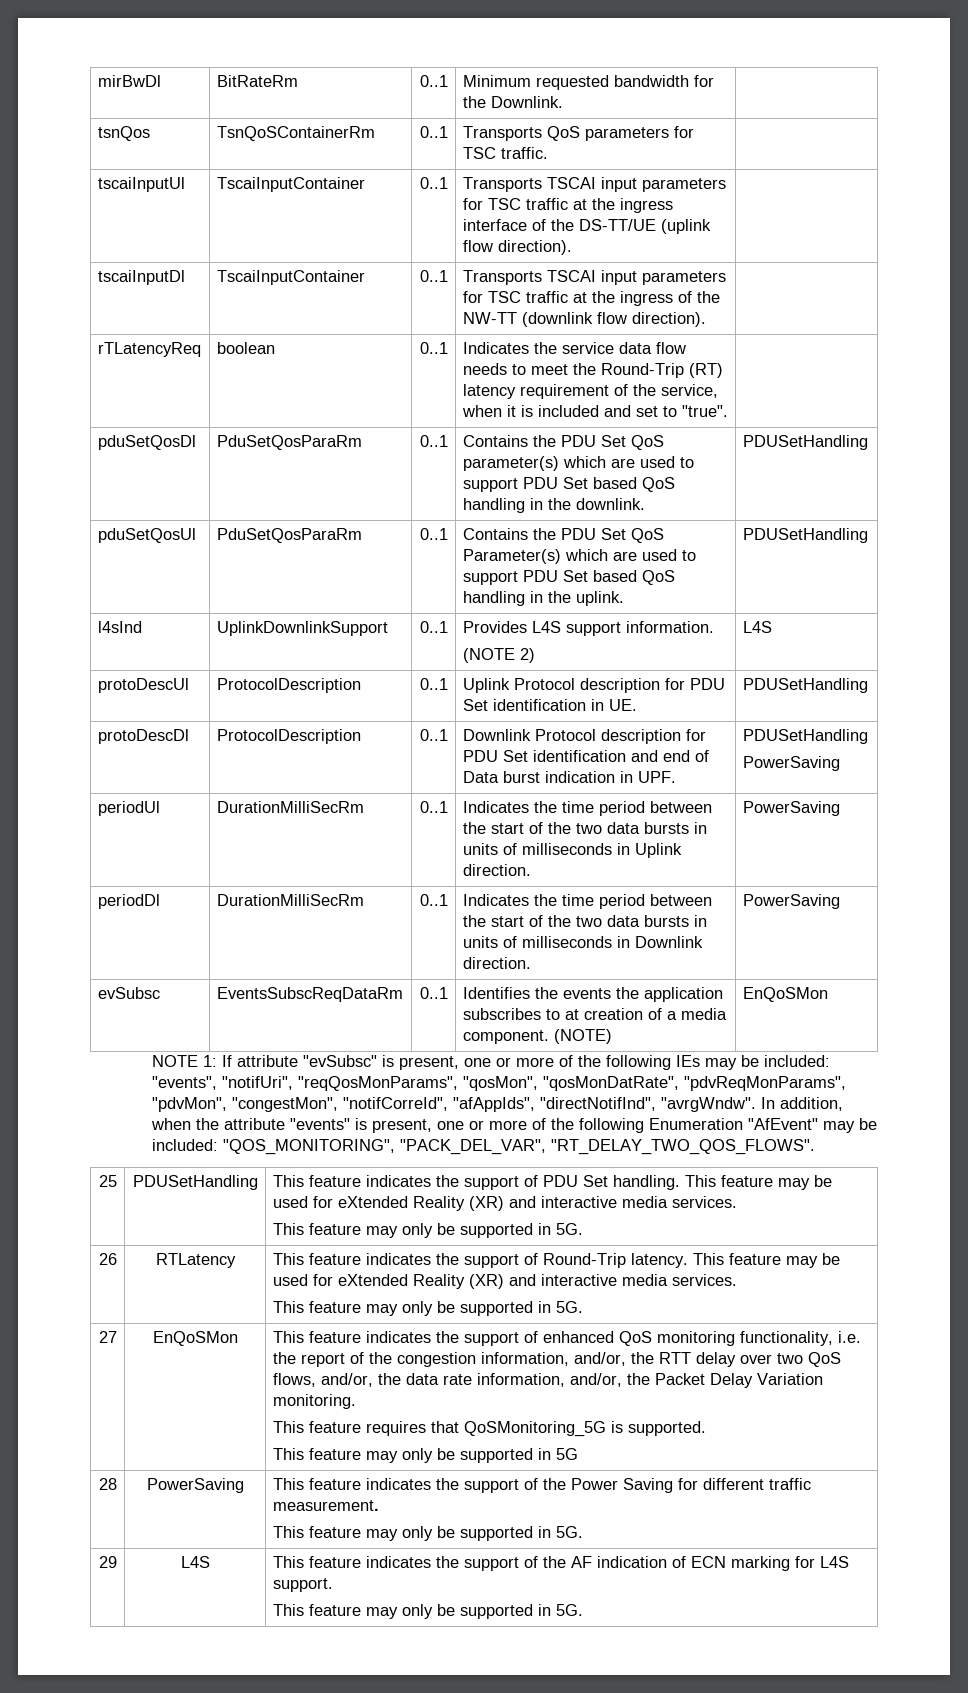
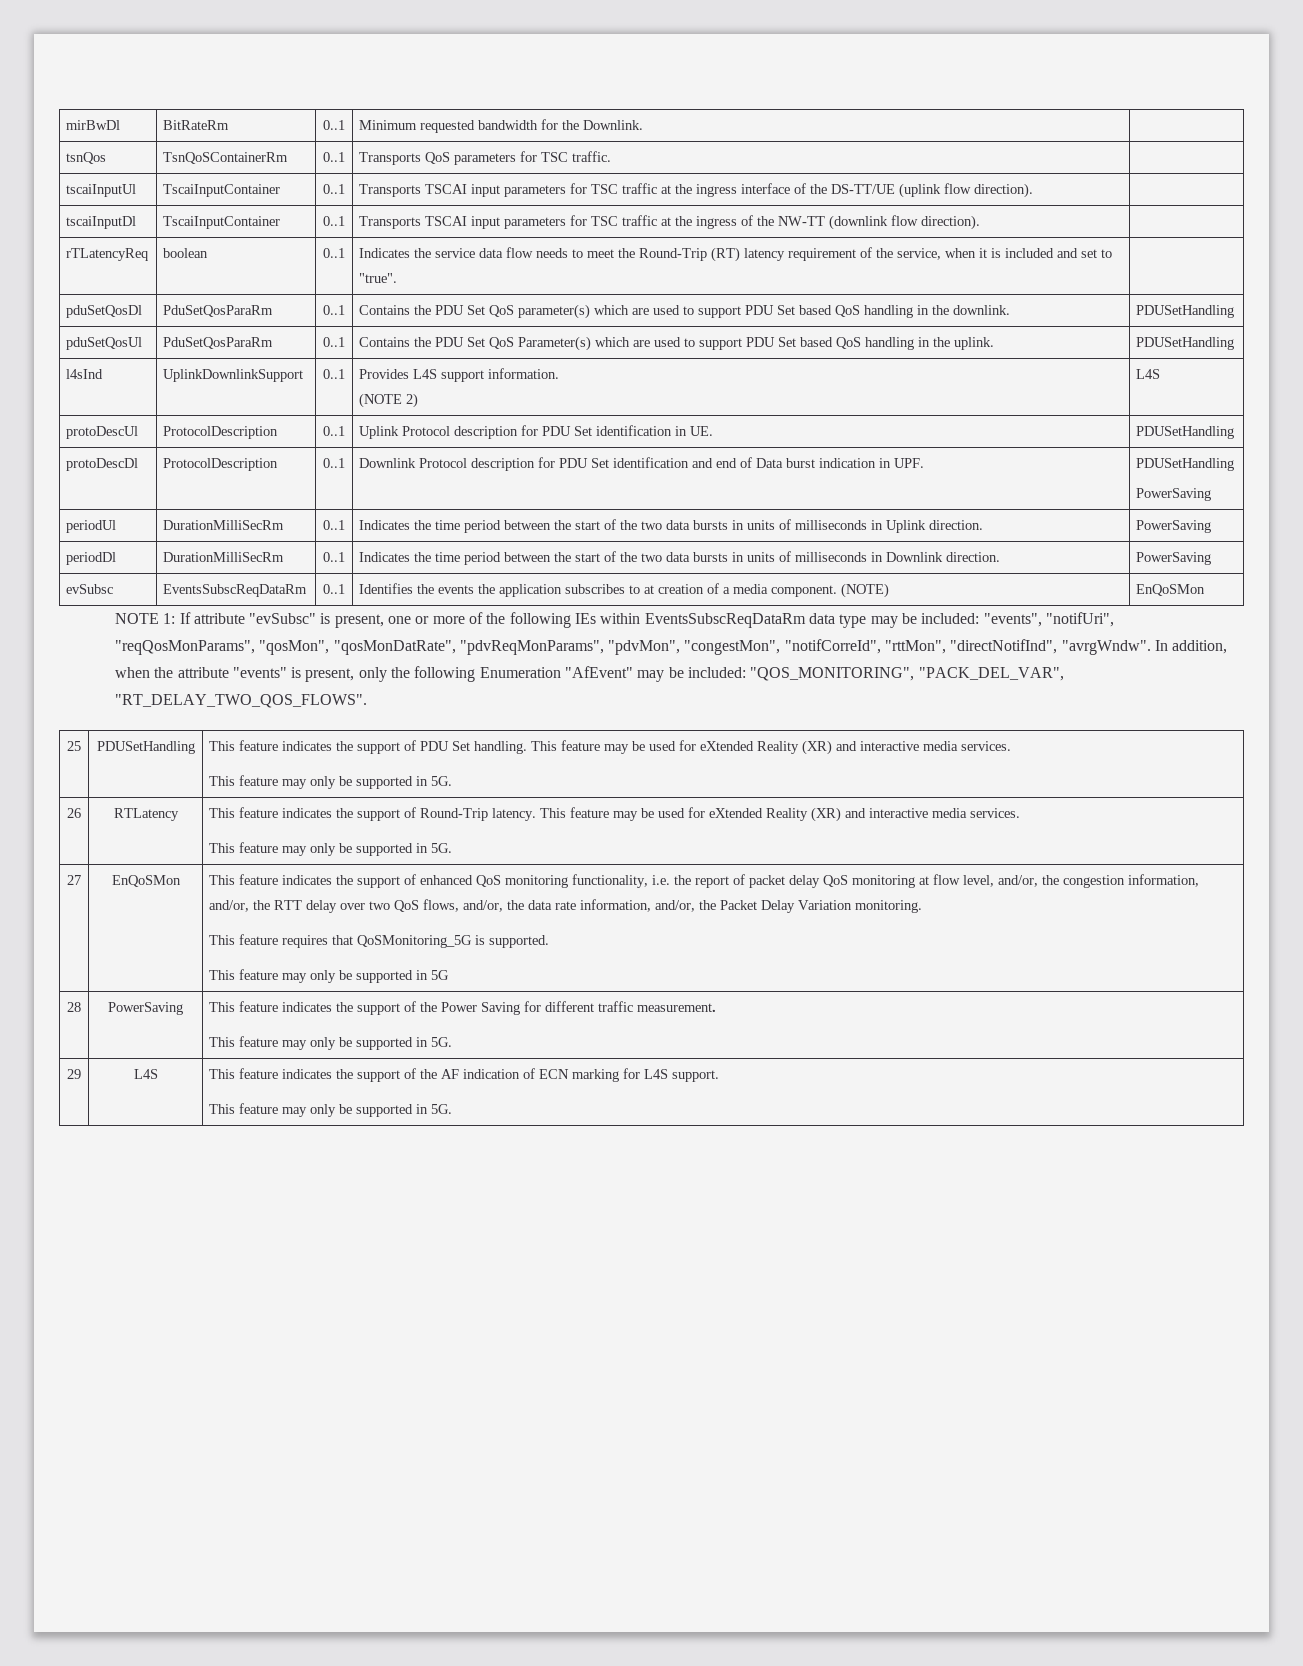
(701, 1061) none -> [600,613,867,628] within EventsSubscReqDataRm data type
[453,1097,536,1112] "afAppIds", -> [885,640,947,654] "rttMon",
[437,1118,547,1130] one or more of -> [358,667,387,682] only
(364, 1358) none -> [749,874,1039,888] packet delay QoS monitoring at flow level, and/or,

